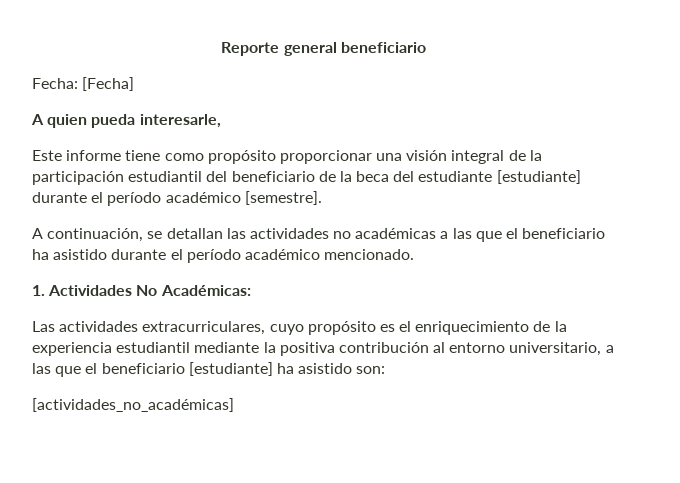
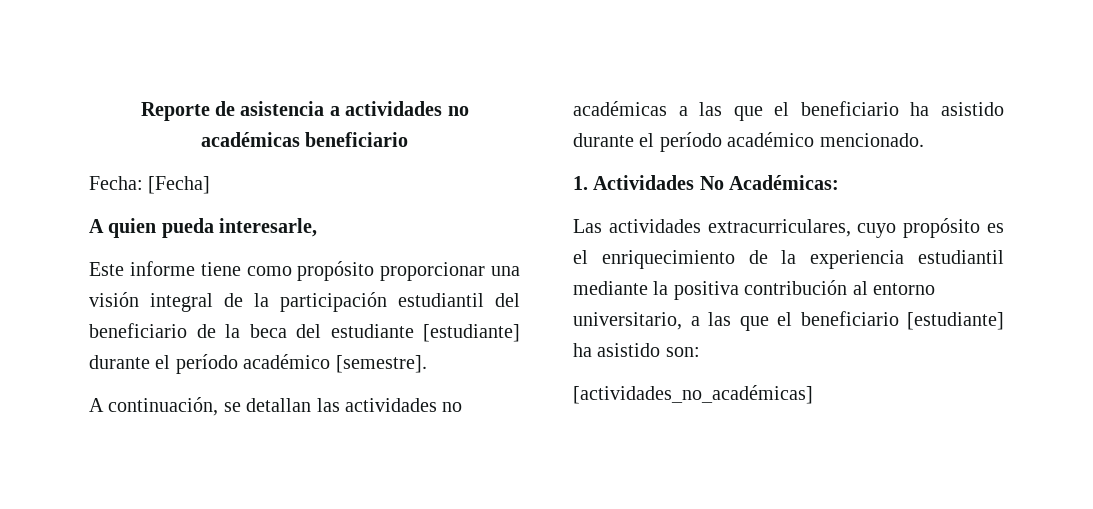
[283,42,337,56] general -> [214,101,469,116] [200,132,300,147] de asistencia a actividades no académicas

